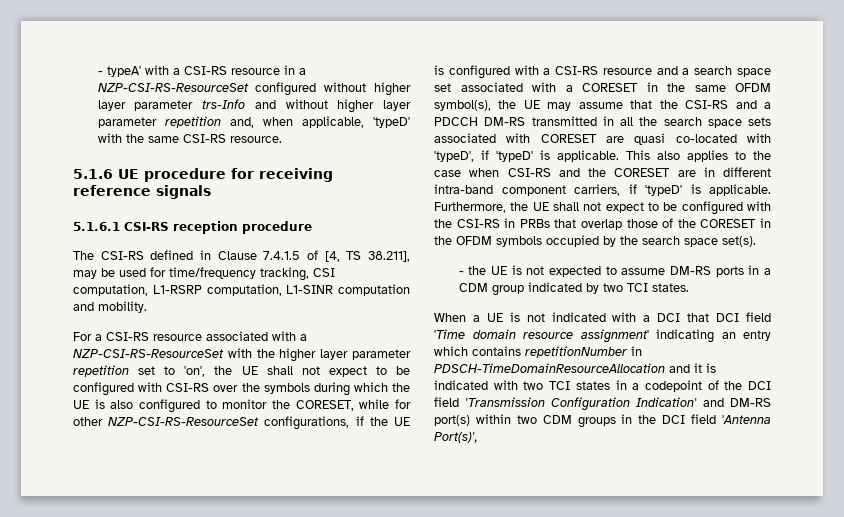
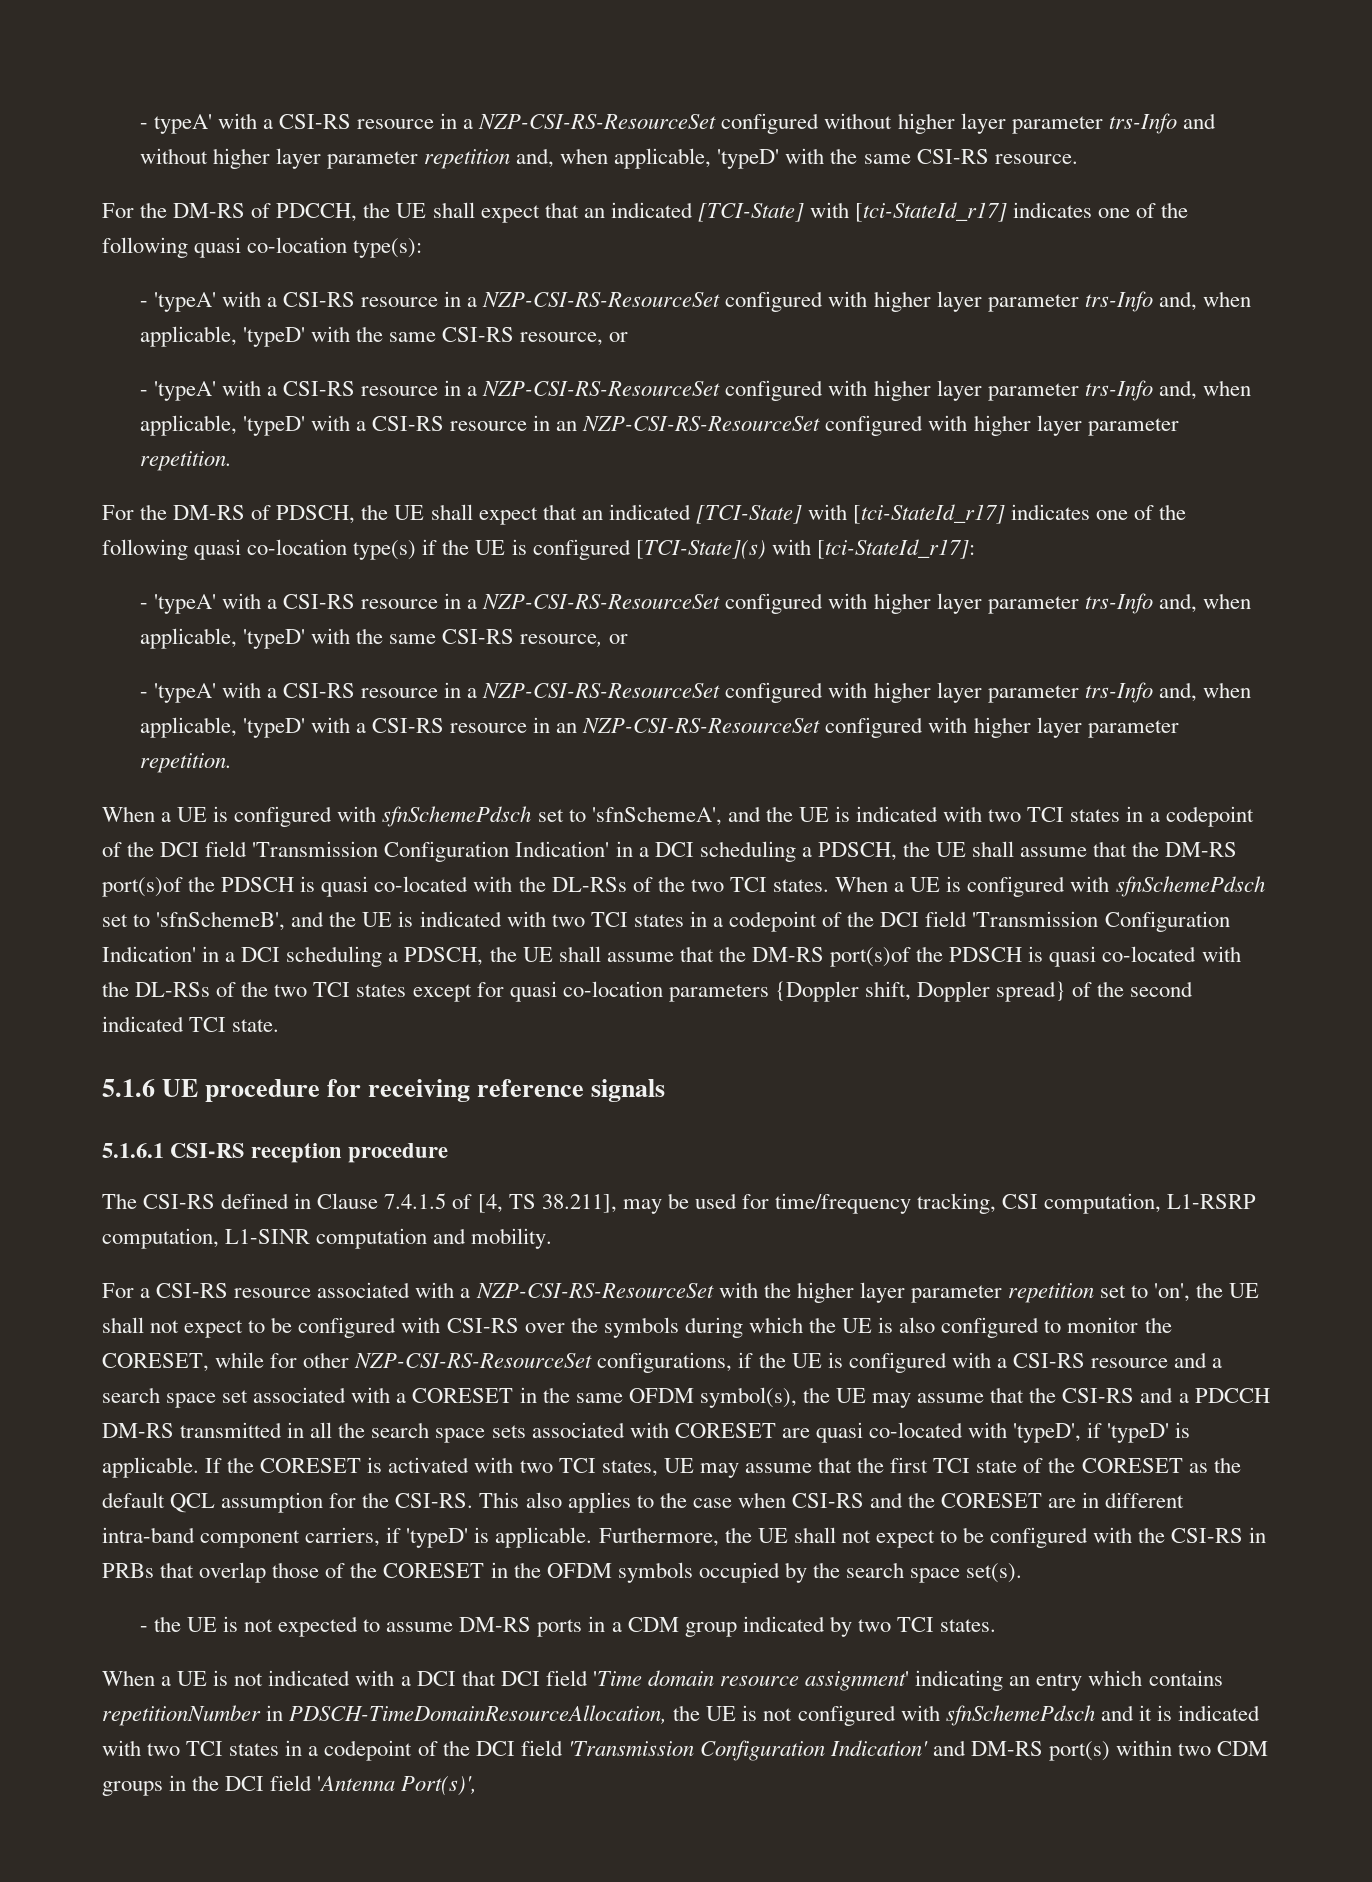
(282, 139) none -> [102,202,1189,223] [102,237,423,258] [139,291,1251,312] [139,326,629,347] [139,380,1251,401] [139,415,1179,436] [139,451,232,471] [102,504,1187,525] [102,539,975,560] [139,593,1251,614] [139,628,629,649] [139,682,1251,703] [139,717,1179,738] [139,753,232,773] [102,806,1254,827] [102,841,1238,862] [102,876,1265,897] [102,911,1230,932] [102,946,1241,967] [102,981,1194,1002] [102,1016,280,1032] // For the DM-RS of PDCCH, the UE shall expect that an indicated [TCI-State] with [tci-StateId_r17] indicates one of the following quasi co-location type(s): // - 'typeA' with a CSI-RS resource in a NZP-CSI-RS-ResourceSet configured with higher layer parameter trs-Info and, when applicable, 'typeD' with the same CSI-RS resource, or // - 'typeA' with a CSI-RS resource in a NZP-CSI-RS-ResourceSet configured with higher layer parameter trs-Info and, when applicable, 'typeD' with a CSI-RS resource in an NZP-CSI-RS-ResourceSet configured with higher layer parameter repetition. // For the DM-RS of PDSCH, the UE shall expect that an indicated [TCI-State] with [tci-StateId_r17] indicates one of the following quasi co-location type(s) if the UE is configured [TCI-State](s) with [tci-StateId_r17]: // - 'typeA' with a CSI-RS resource in a NZP-CSI-RS-ResourceSet configured with higher layer parameter trs-Info and, when applicable, 'typeD' with the same CSI-RS resource, or // - 'typeA' with a CSI-RS resource in a NZP-CSI-RS-ResourceSet configured with higher layer parameter trs-Info and, when applicable, 'typeD' with a CSI-RS resource in an NZP-CSI-RS-ResourceSet configured with higher layer parameter repetition. // When a UE is configured with sfnSchemePdsch set to 'sfnSchemeA', and the UE is indicated with two TCI states in a codepoint of the DCI field 'Transmission Configuration Indication' in a DCI scheduling a PDSCH, the UE shall assume that the DM-RS port(s)of the PDSCH is quasi co-located with the DL-RSs of the two TCI states. When a UE is configured with sfnSchemePdsch set to 'sfnSchemeB', and the UE is indicated with two TCI states in a codepoint of the DCI field 'Transmission Configuration Indication' in a DCI scheduling a PDSCH, the UE shall assume that the DM-RS port(s)of the PDSCH is quasi co-located with the DL-RSs of the two TCI states except for quasi co-location parameters {Doppler shift, Doppler spread} of the second indicated TCI state.
(619, 156) none -> [205,1457,1241,1478] [102,1492,474,1513] If the CORESET is activated with two TCI states, UE may assume that the first TCI state of the CORESET as the default QCL assumption for the CSI-RS.
[434,363,665,373] PDSCH-TimeDomainResourceAllocation -> [289,1705,1095,1726] PDSCH-TimeDomainResourceAllocation, the UE is not configured with sfnSchemePdsch

